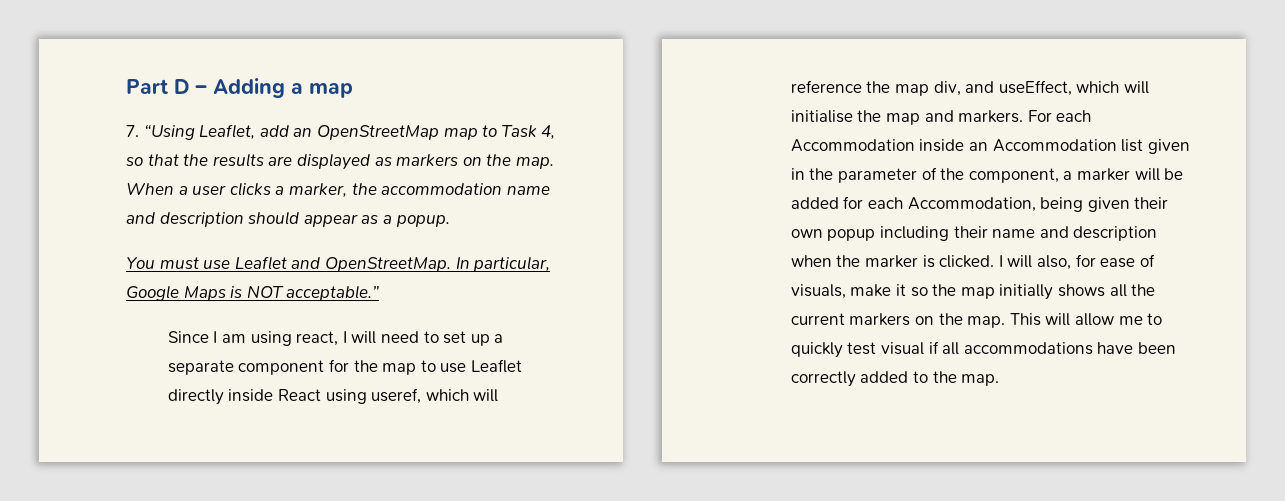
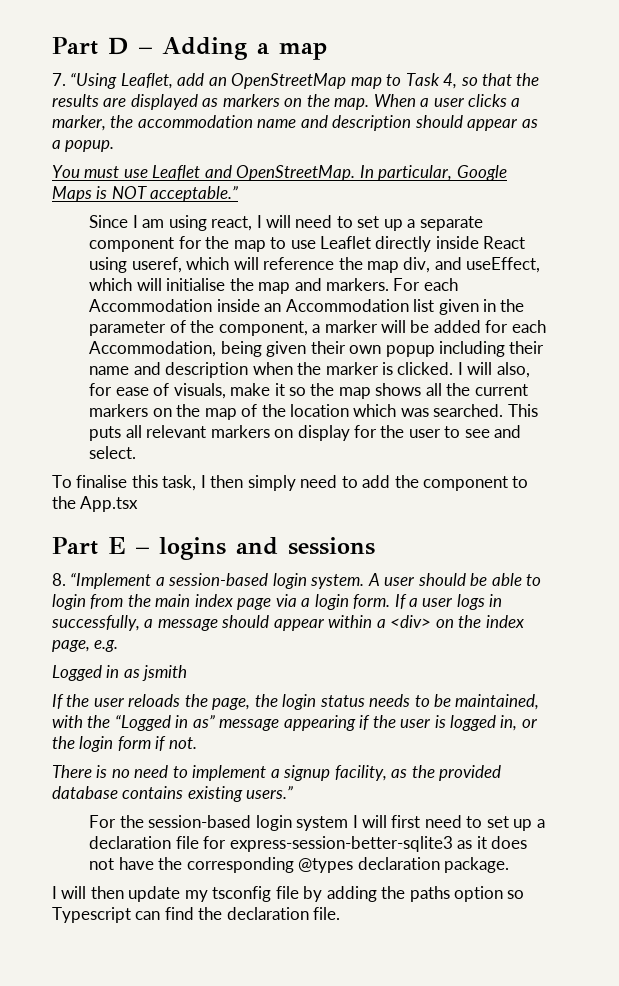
[999,284,1054,300] initially -> (371, 393) none
[967,313,1163,328] [790,341,1176,358] [790,371,1000,387] map. This will allow me to quickly test visual if all accommodations have been correctly added to the map. -> [204,404,538,420] [89,425,522,441] [89,446,137,459] [52,475,529,491] [52,496,139,512] [52,537,375,560] [52,573,542,589] [52,594,503,610] [51,615,524,631] [52,640,119,652] [52,665,188,681] [52,694,540,710] [52,715,538,731] [52,736,197,752] [52,765,502,781] [52,786,294,802] [89,815,545,831] [89,836,528,852] [89,857,510,873] [52,886,525,902] [52,907,341,923] map of the location which was searched. This puts all relevant markers on display for the user to see and select. // To finalise this task, I then simply need to add the component to the App.tsx // Part E – logins and sessions // 8. “Implement a session-based login system. A user should be able to login from the main index page via a login form. If a user logs in successfully, a message should appear within a <div> on the index page, e.g. // Logged in as jsmith // If the user reloads the page, the login status needs to be maintained, with the “Logged in as” message appearing if the user is logged in, or the login form if not. // There is no need to implement a signup facility, as the provided database contains existing users.” // For the session-based login system I will first need to set up a declaration file for express-session-better-sqlite3 as it does not have the corresponding @types declaration package. // I will then update my tsconfig file by adding the paths option so Typescript can find the declaration file.

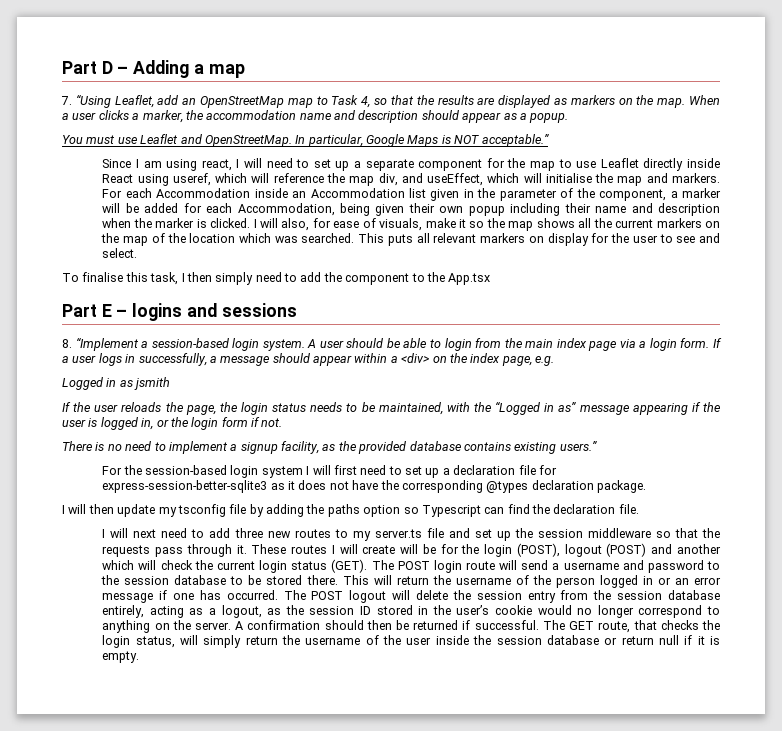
(341, 913) none -> [102,528,721,541] [102,543,721,557] [102,559,721,573] [101,575,721,588] [102,590,720,603] [102,605,720,618] [102,620,720,633] [102,635,721,648] [102,651,140,663] // I will next need to add three new routes to my server.ts file and set up the session middleware so that the requests pass through it. These routes I will create will be for the login (POST), logout (POST) and another which will check the current login status (GET). The POST login route will send a username and password to the session database to be stored there. This will return the username of the person logged in or an error message if one has occurred. The POST logout will delete the session entry from the session database entirely, acting as a logout, as the session ID stored in the user’s cookie would no longer correspond to anything on the server. A confirmation should then be returned if successful. The GET route, that checks the login status, will simply return the username of the user inside the session database or return null if it is empty.

